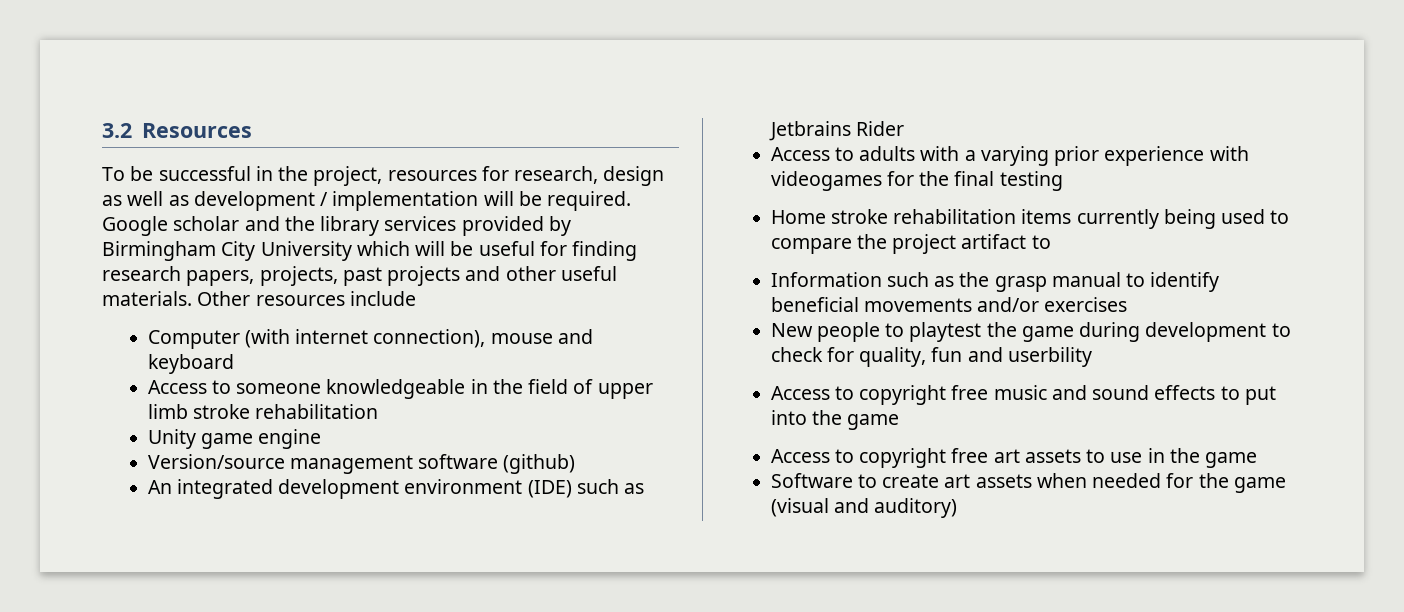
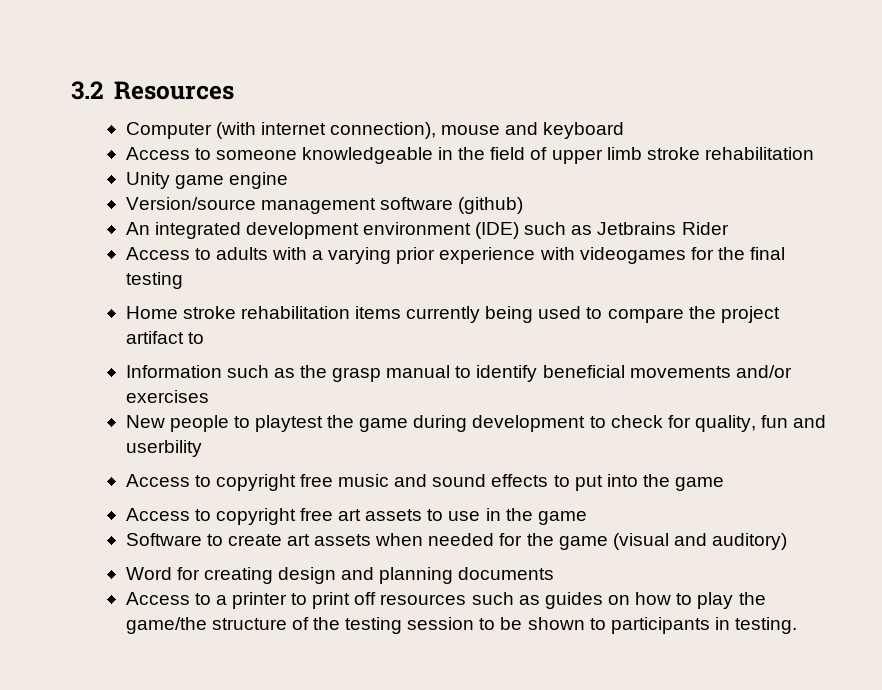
[102,166,665,186] [102,191,632,211] [102,216,571,236] [102,241,638,261] [102,266,617,286] [102,291,416,306] // To be successful in the project, resources for research, design as well as development / implementation will be required. Google scholar and the library services provided by Birmingham City University which will be useful for finding research papers, projects, past projects and other useful materials. Other resources include -> (234, 90) none
(958, 508) none -> [125,567,555,584] [125,592,766,609] [125,617,798,634] // Word for creating design and planning documents // Access to a printer to print off resources such as guides on how to play the game/the structure of the testing session to be shown to participants in testing.

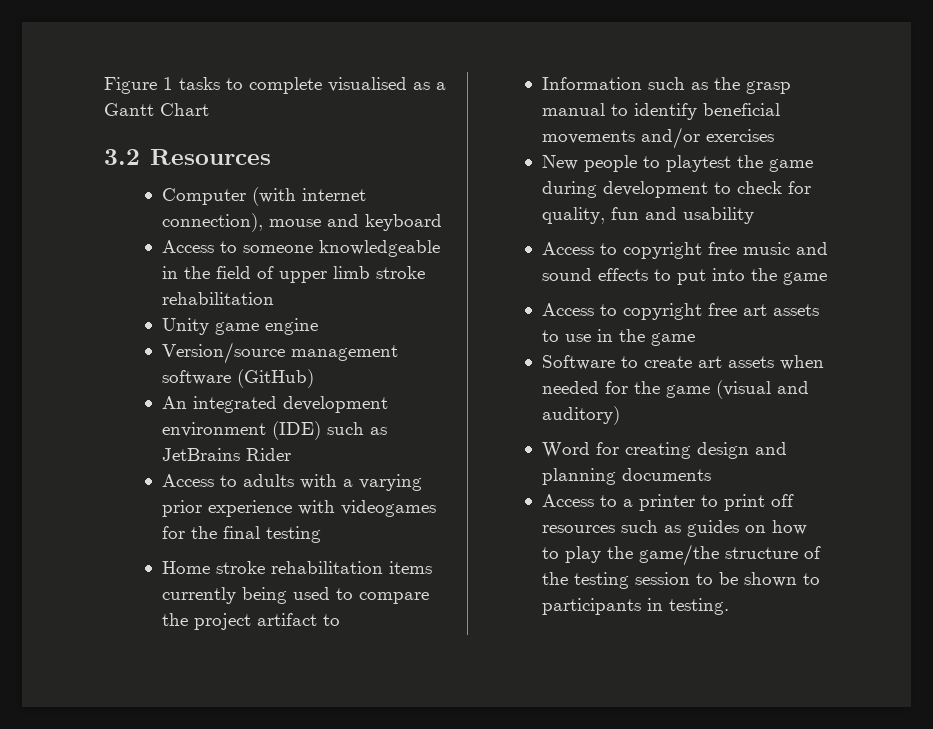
(71, 90) none -> [104,77,446,94] [104,103,209,116] Figure 1 tasks to complete visualised as a Gantt Chart //
[457,197,523,214] (github) -> [236,369,314,388] (GitHub)
[597,222,677,235] Jetbrains -> [161,448,240,461] JetBrains
[125,440,202,457] userbility -> [682,207,754,224] usability

